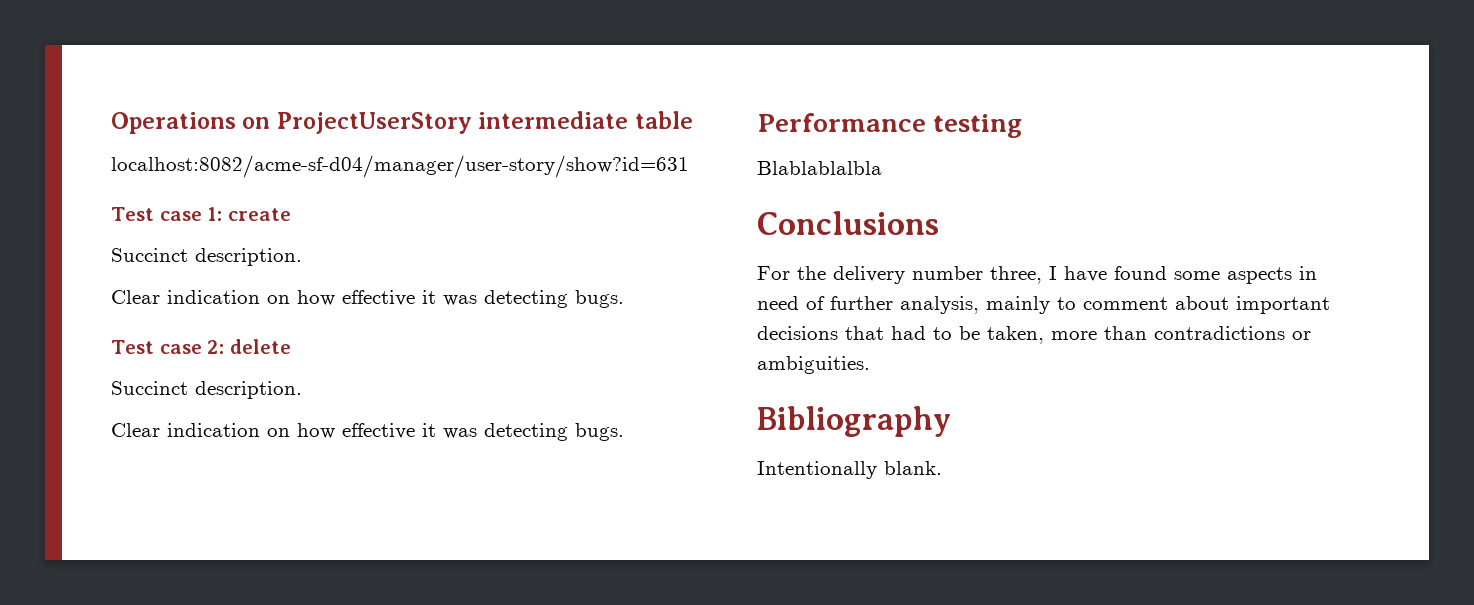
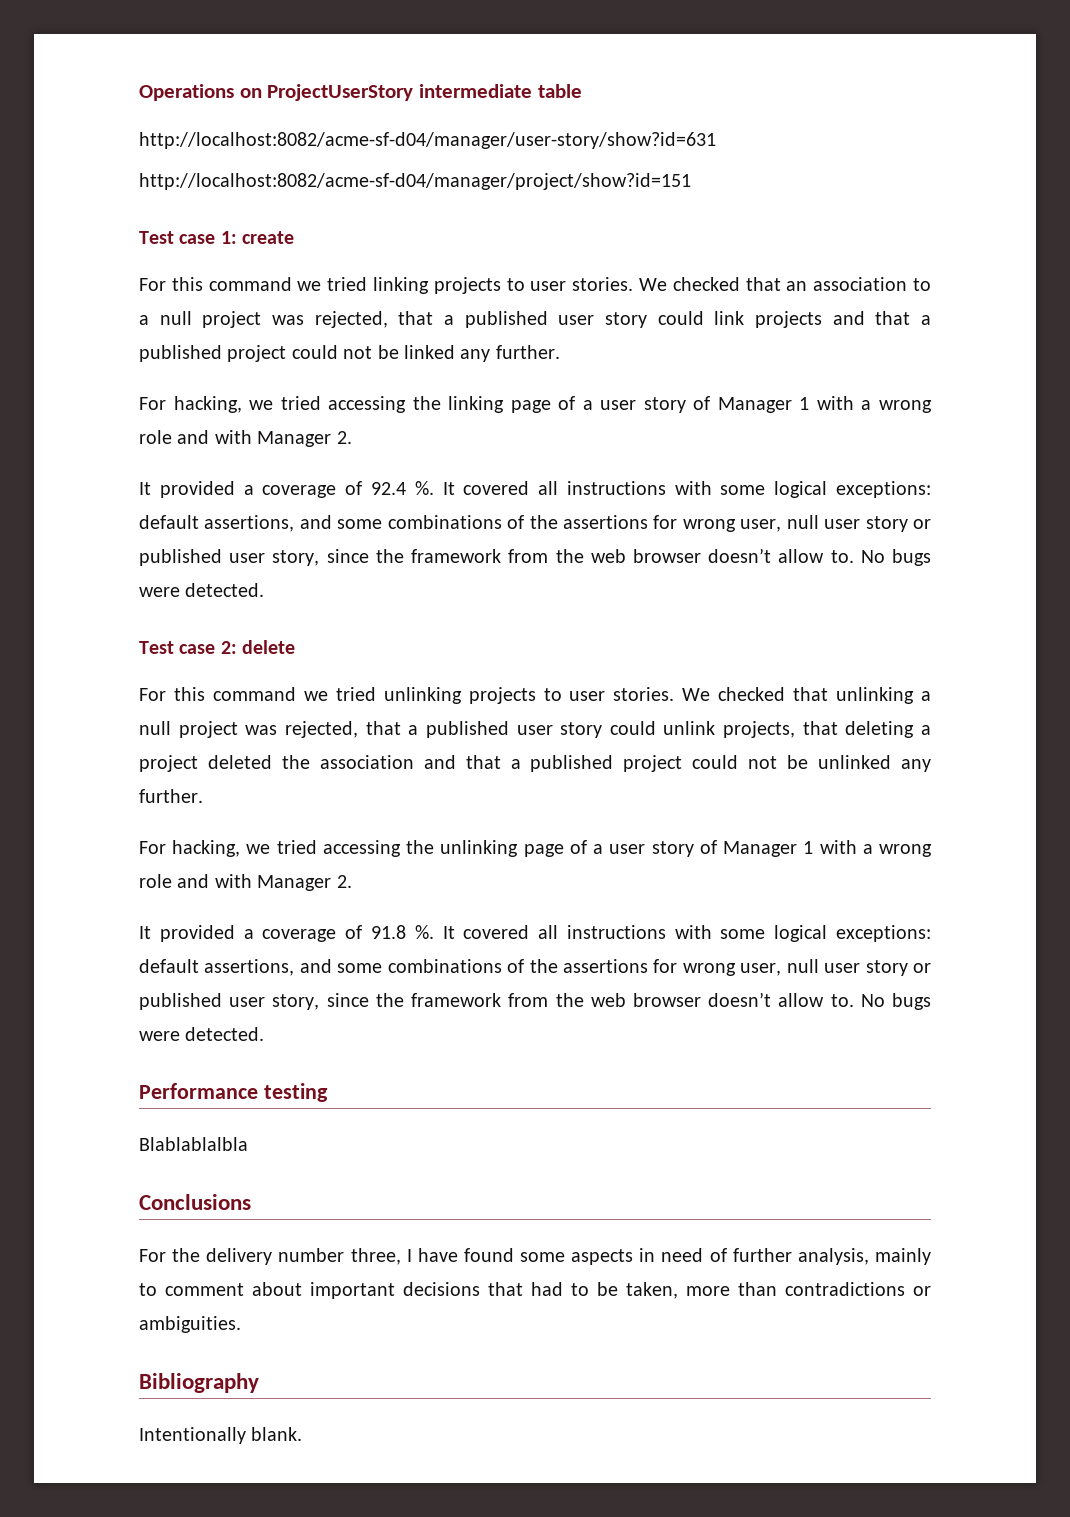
[111,155,689,178] localhost:8082/acme-sf-d04/manager/user-story/show?id=631 -> [139,132,716,149] [139,173,691,190] http://localhost:8082/acme-sf-d04/manager/user-story/show?id=631 // http://localhost:8082/acme-sf-d04/manager/project/show?id=151
[111,248,302,266] [111,290,624,308] [111,339,291,354] [111,381,302,399] [111,423,624,441] Succinct description. // Clear indication on how effective it was detecting bugs. // Test case 2: delete // Succinct description. // Clear indication on how effective it was detecting bugs. -> [139,277,931,294] [139,311,931,328] [139,345,560,362] [139,396,932,413] [139,430,352,447] [139,481,932,498] [139,515,932,532] [139,548,931,566] [139,583,265,597] [139,640,296,654] [139,687,932,704] [139,721,931,738] [139,755,931,772] [139,789,203,803] [139,840,933,857] [139,874,352,891] [139,925,932,942] [139,959,932,976] [139,992,931,1010] [139,1027,265,1041] For this command we tried linking projects to user stories. We checked that an association to a null project was rejected, that a published user story could link projects and that a published project could not be linked any further. // For hacking, we tried accessing the linking page of a user story of Manager 1 with a wrong role and with Manager 2. // It provided a coverage of 92.4 %. It covered all instructions with some logical exceptions: default assertions, and some combinations of the assertions for wrong user, null user story or published user story, since the framework from the web browser doesn’t allow to. No bugs were detected. // Test case 2: delete // For this command we tried unlinking projects to user stories. We checked that unlinking a null project was rejected, that a published user story could unlink projects, that deleting a project deleted the association and that a published project could not be unlinked any further. // For hacking, we tried accessing the unlinking page of a user story of Manager 1 with a wrong role and with Manager 2. // It provided a coverage of 91.8 %. It covered all instructions with some logical exceptions: default assertions, and some combinations of the assertions for wrong user, null user story or published user story, since the framework from the web browser doesn’t allow to. No bugs were detected.

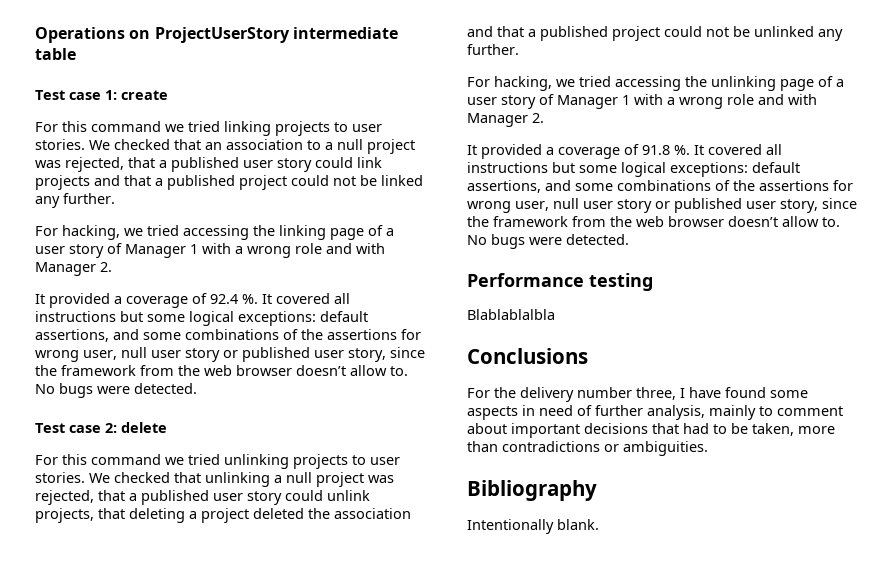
[139,132,716,149] [139,173,691,190] // http://localhost:8082/acme-sf-d04/manager/user-story/show?id=631 // http://localhost:8082/acme-sf-d04/manager/project/show?id=151 -> (76, 54) none
[674,481,712,495] with -> [120,311,143,322] but
[674,925,712,939] with -> [552,162,575,173] but

